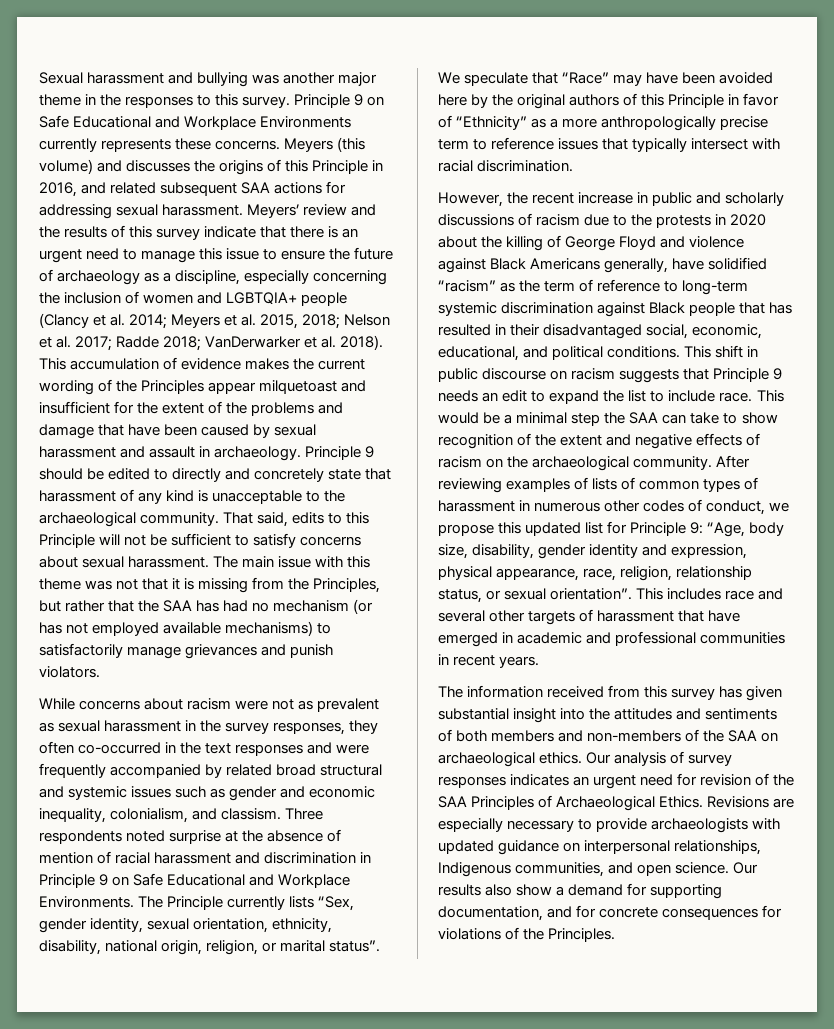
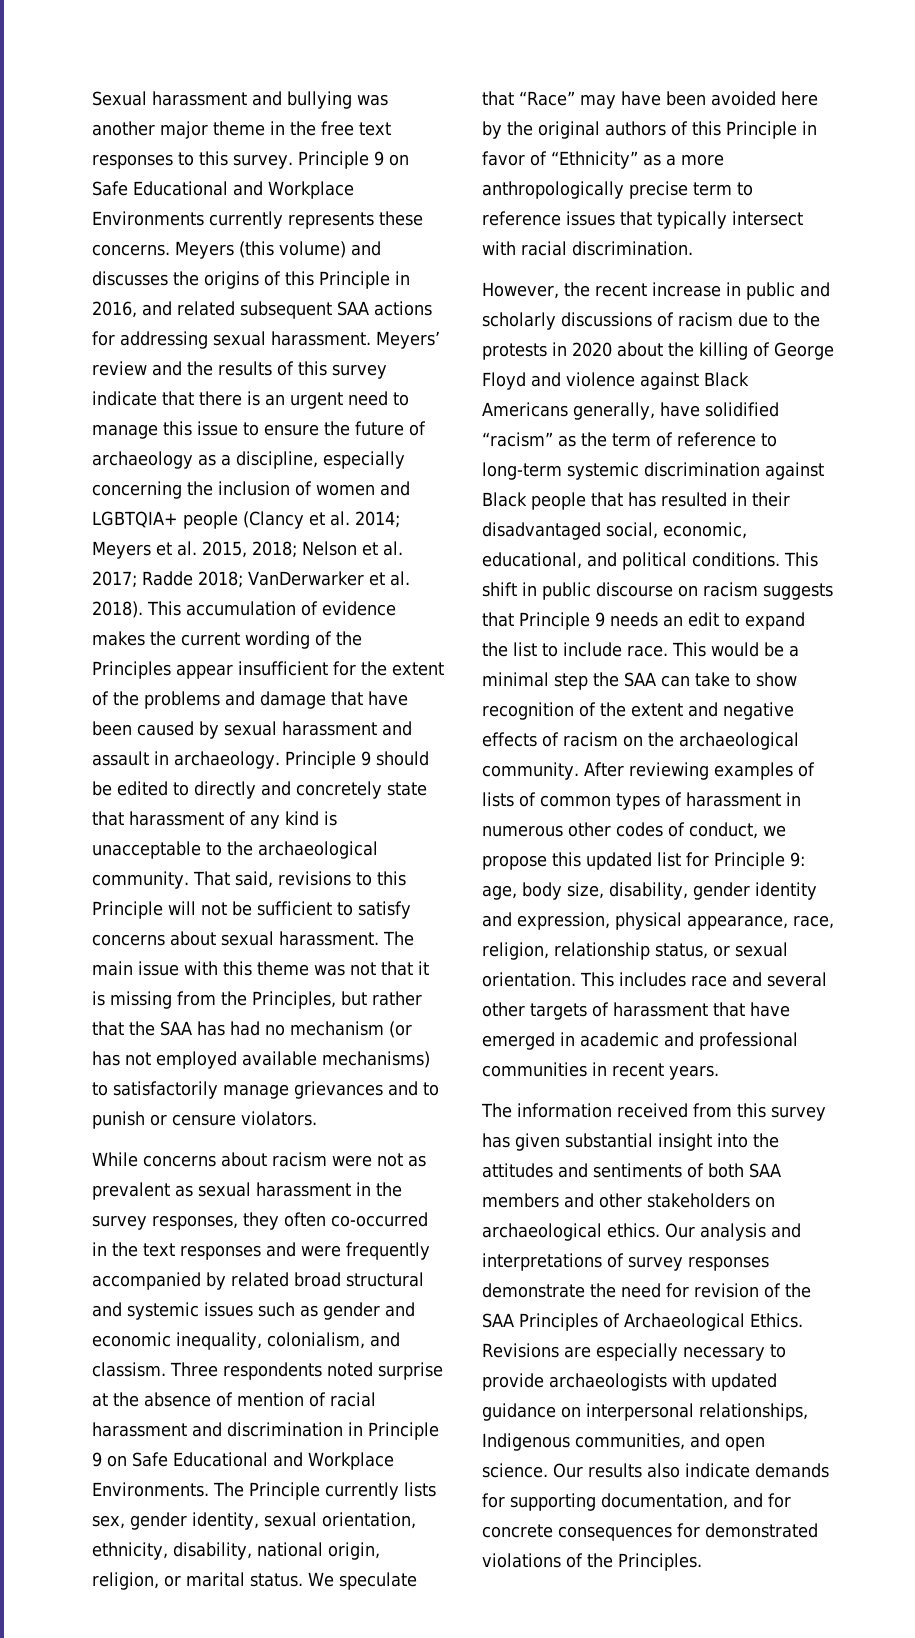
(122, 100) none -> [321,121,391,136] free text
[259,380,367,394] milquetoast and -> (233, 671) none
[292,512,325,524] edits -> [277,871,351,886] revisions
[290,644,334,658] punish -> [423,1082,439,1096] [92,1111,236,1129] to punish or censure
[318,896,355,911] “Sex, -> [92,1515,125,1529] sex,
[329,940,381,952] status”. -> [250,1573,303,1587] status.
[707,522,746,537] “Age, -> [482,885,517,900] age,
[550,588,633,600] orientation”. -> [482,972,576,987] orientation.
(488, 736) none -> [749,1163,781,1178] SAA
[587,729,758,742] non-members of the SAA -> [599,1193,750,1208] other stakeholders
(667, 759) none -> [771,1223,801,1238] [482,1253,602,1271] and interpretations
[510,774,637,789] indicates an urgent -> [482,1283,616,1298] demonstrate the
[516,884,624,896] show a demand -> [685,1463,829,1478] indicate demands
(783, 911) none -> [705,1523,818,1538] demonstrated

